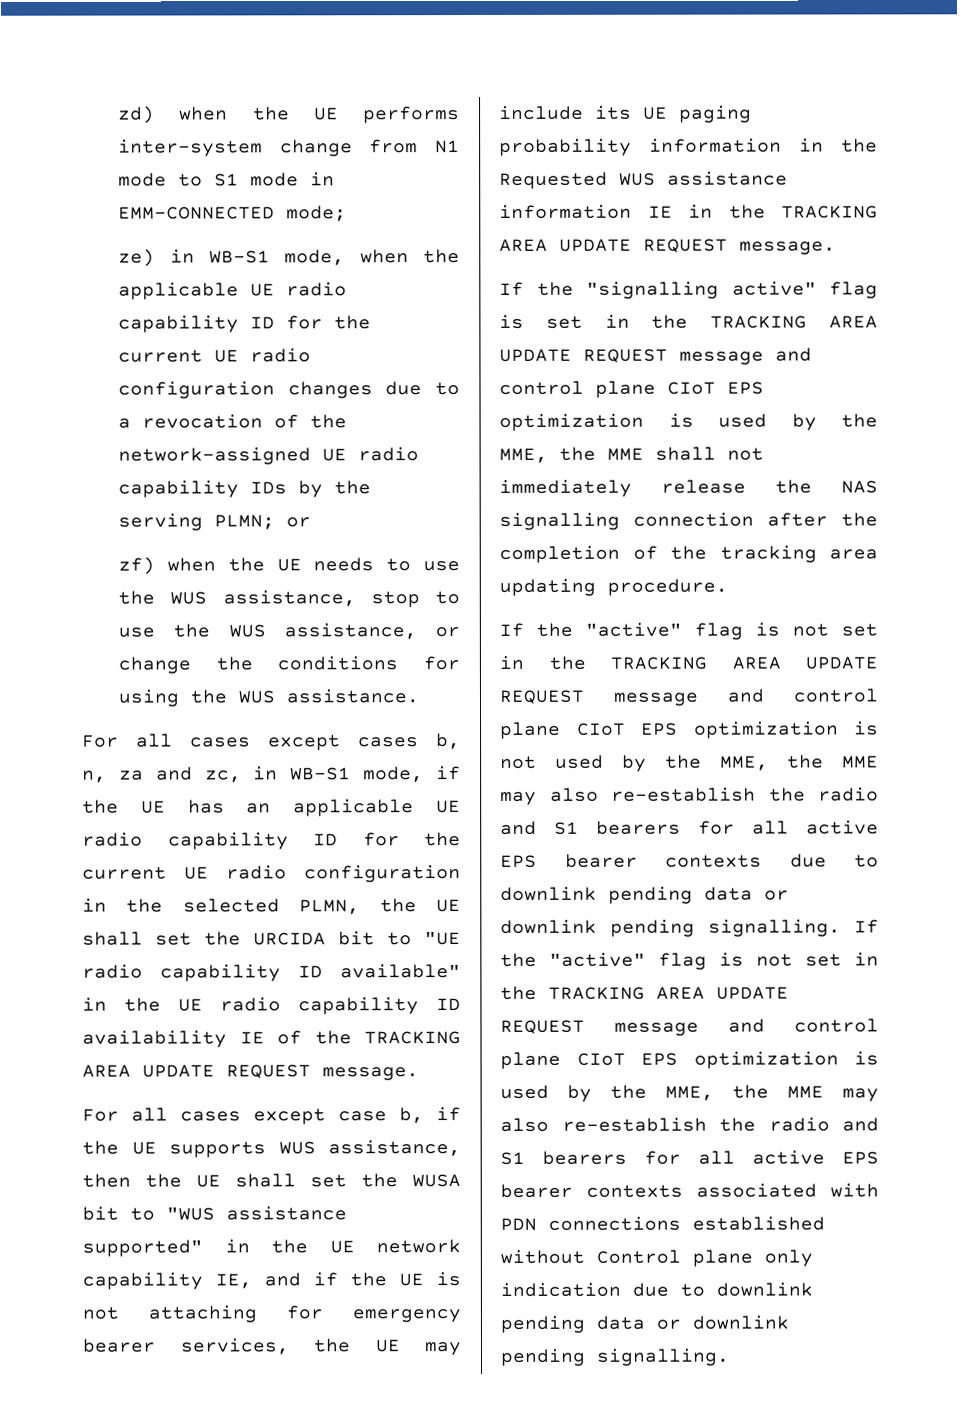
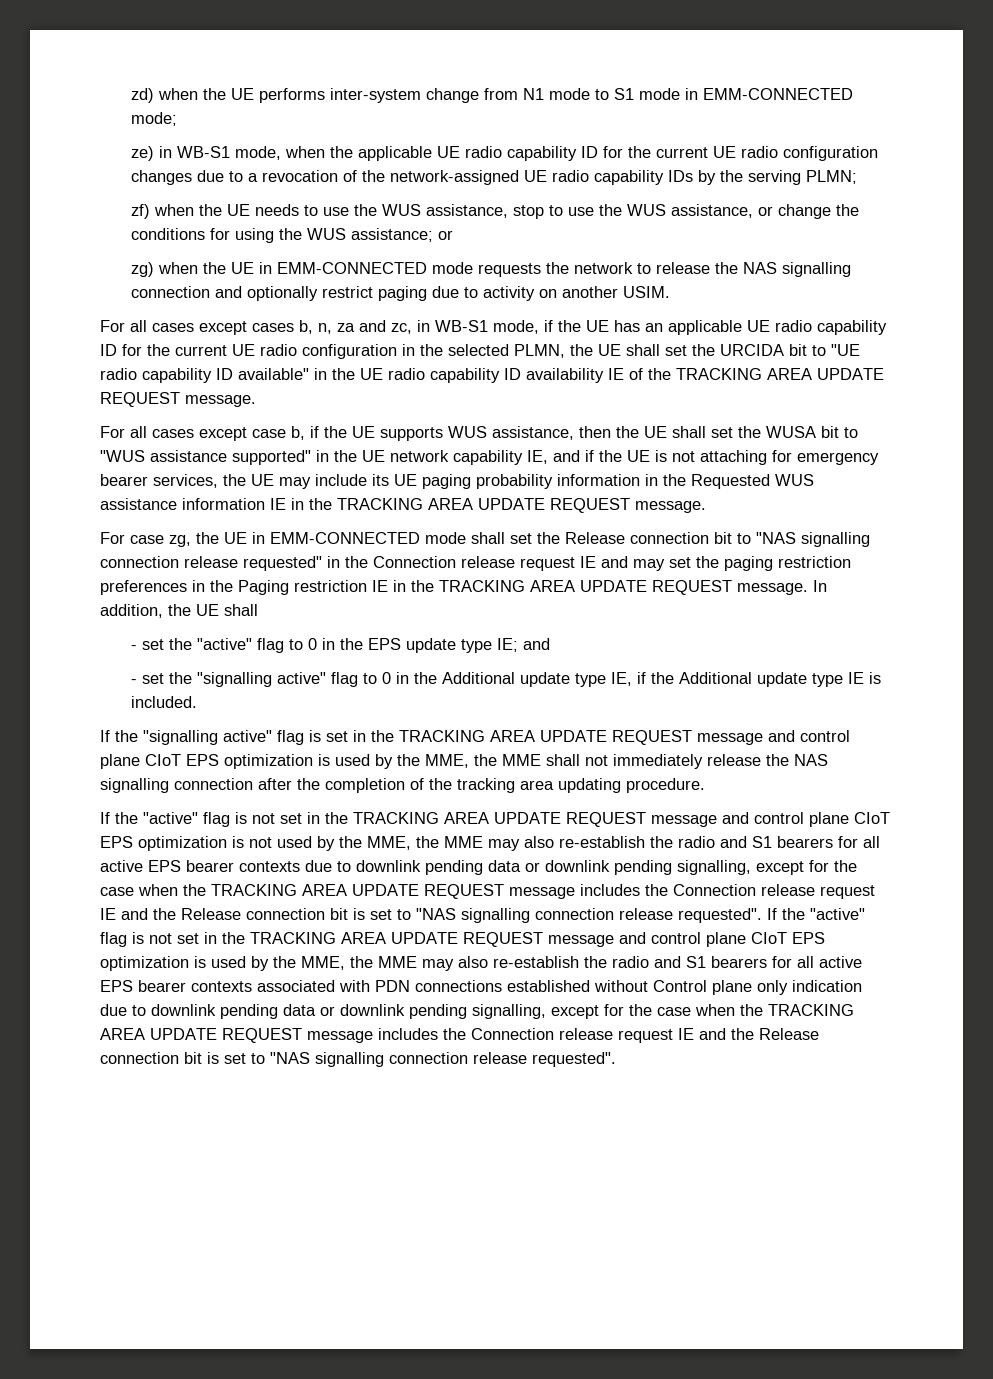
[286,517,312,528] or -> (858, 177) none
[286,689,420,704] assistance. -> [351,228,454,242] [131,262,852,277] [131,286,671,301] assistance; or // zg) when the UE in EMM-CONNECTED mode requests the network to release the NAS signalling connection and optionally restrict paging due to activity on another USIM.
(836, 248) none -> [100,532,870,547] [100,556,851,571] [100,580,827,595] [100,604,258,618] [131,638,551,653] [131,672,882,687] [131,696,198,708] // For case zg, the UE in EMM-CONNECTED mode shall set the Release connection bit to "NAS signalling connection release requested" in the Connection release request IE and may set the paging restriction preferences in the Paging restriction IE in the TRACKING AREA UPDATE REQUEST message. In addition, the UE shall // - set the "active" flag to 0 in the EPS update type IE; and // - set the "signalling active" flag to 0 in the Additional update type IE, if the Additional update type IE is included.
[708,919,841,937] signalling. -> [677,860,857,875] [100,884,875,899] [100,908,762,923] signalling, except for the case when the TRACKING AREA UPDATE REQUEST message includes the Connection release request IE and the Release connection bit is set to "NAS signalling connection release requested".
[597,1348,730,1366] signalling. -> [472,1004,854,1019] [100,1028,819,1043] [100,1052,616,1067] signalling, except for the case when the TRACKING AREA UPDATE REQUEST message includes the Connection release request IE and the Release connection bit is set to "NAS signalling connection release requested".

